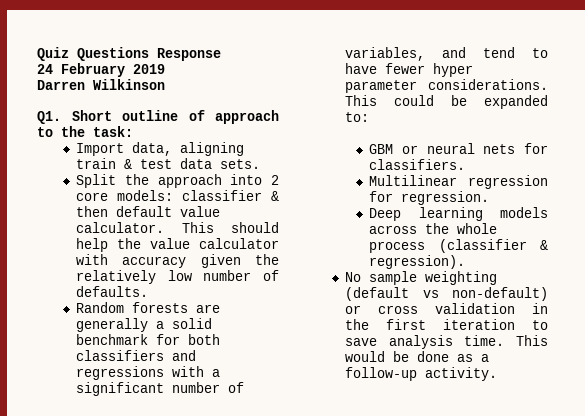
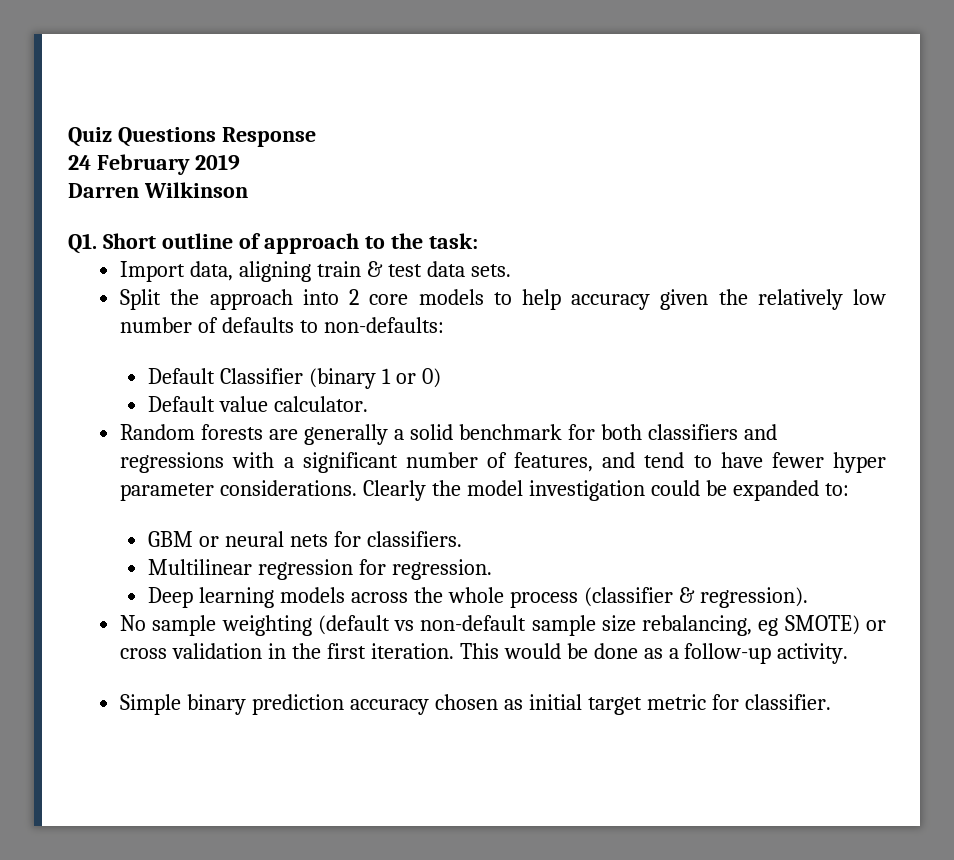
[117,190,279,201] [76,206,221,217] [76,222,279,233] [76,238,279,252] [76,254,109,265] models: classifier & then default value calculator. This should help the value calculator with -> [418,289,561,310] models to help
[76,286,149,297] defaults. -> [222,317,444,333] [148,368,441,389] [148,396,369,412] defaults to non-defaults: // Default Classifier (binary 1 or 0) // Default value calculator.
[345,47,426,61] variables, -> [514,452,594,472] features,
[345,95,378,106] This -> [363,480,645,501] Clearly the model investigation
[452,287,548,301] non-default) -> [420,615,860,636] non-default sample size rebalancing, eg SMOTE)
[443,319,548,330] [345,335,505,349] iteration to save analysis time. -> [370,643,454,659] iteration.
(498, 374) none -> [120,694,831,715] // Simple binary prediction accuracy chosen as initial target metric for classifier.

